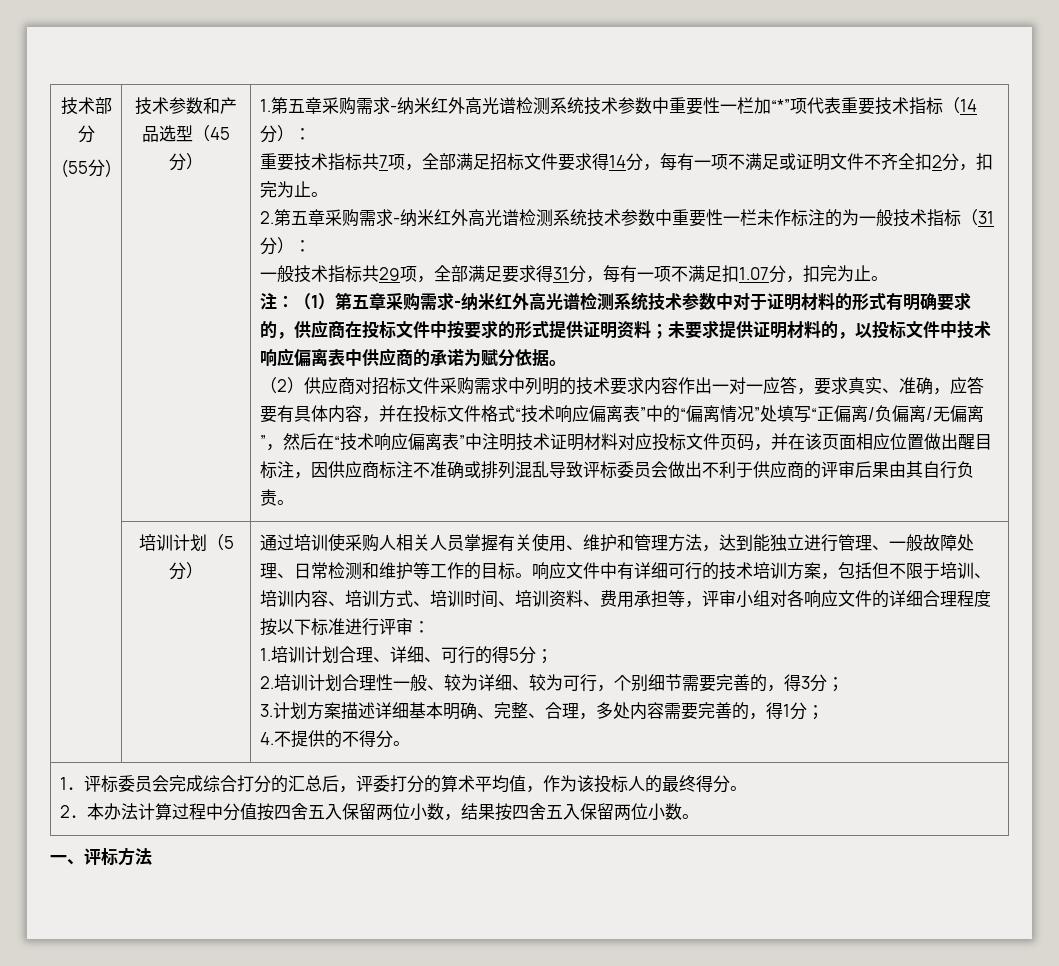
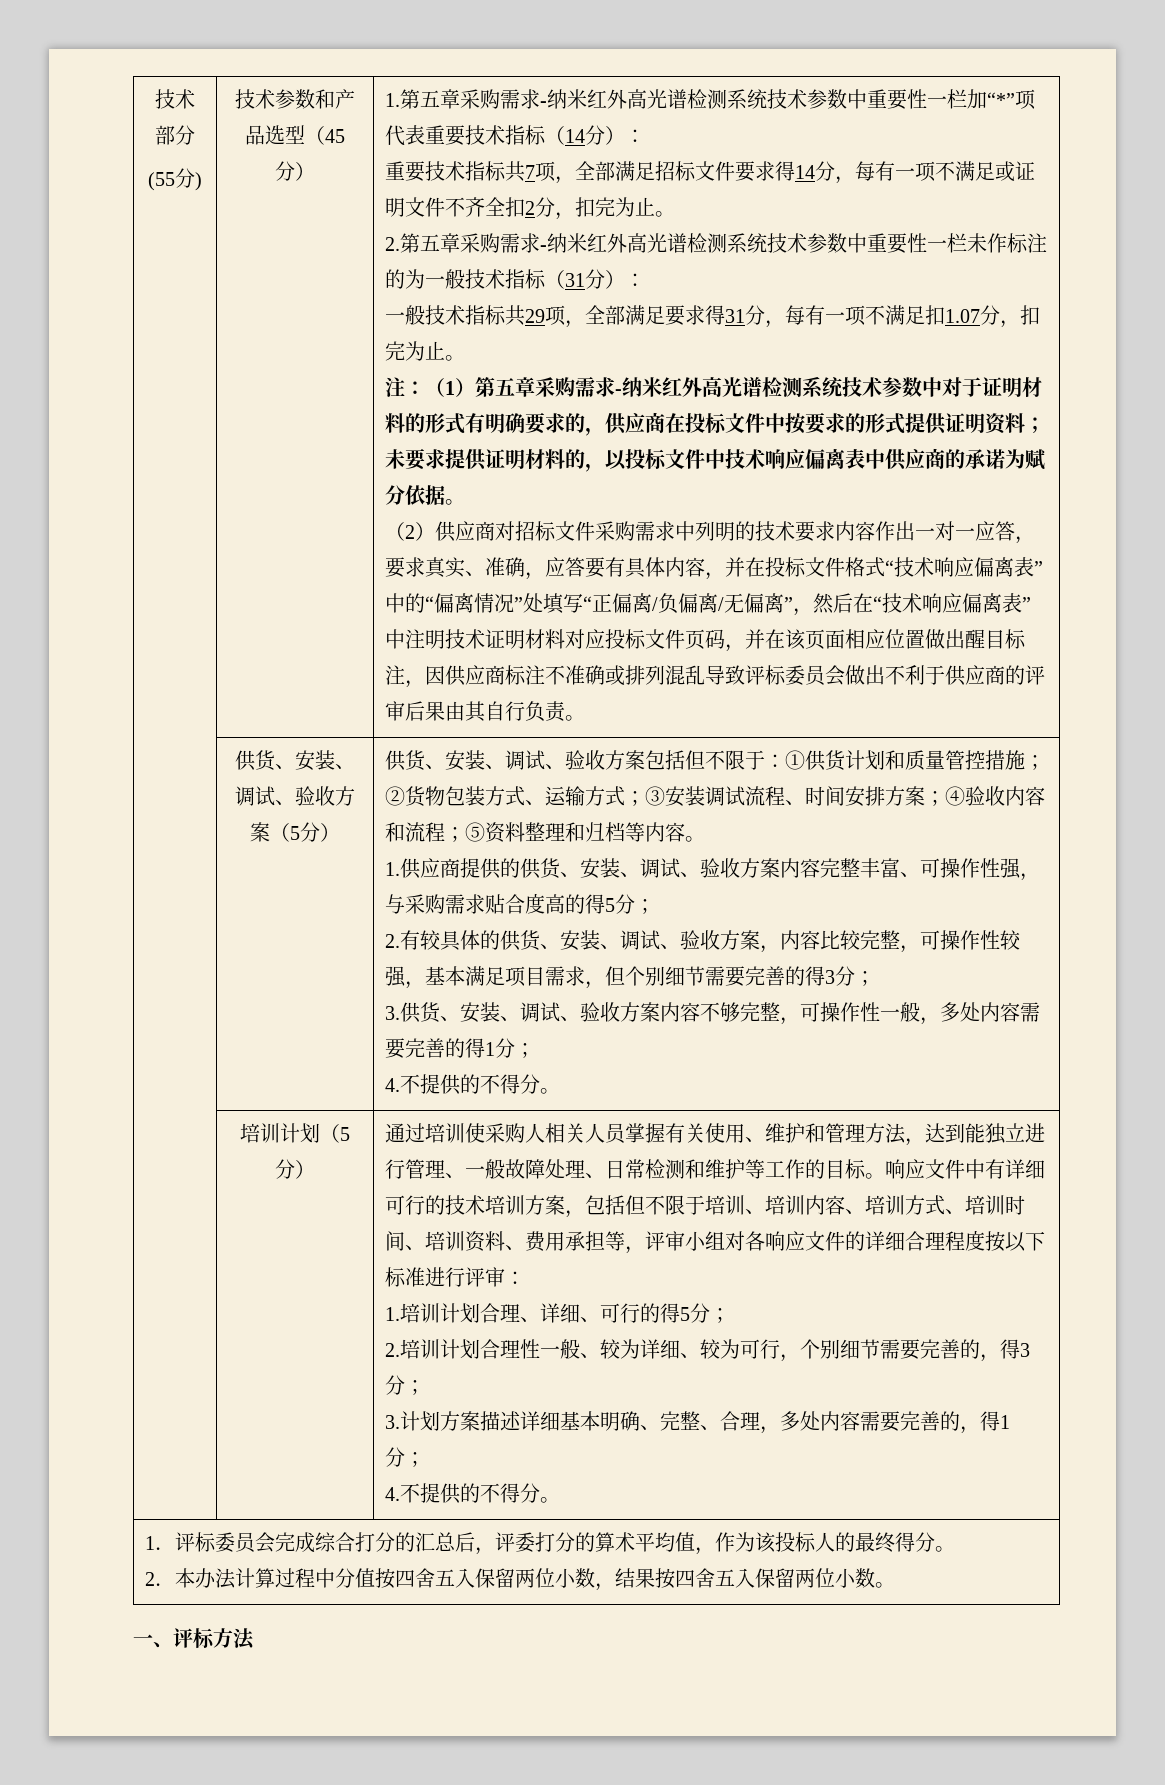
(294, 502) none -> [235,750,355,771] [235,786,355,806] [250,822,340,842] [385,750,1046,771] [385,786,1046,807] [385,822,706,843] [385,858,1041,881] [385,893,656,914] [385,930,1022,953] [385,966,876,989] [385,1002,1041,1025] [385,1038,536,1059] [385,1074,561,1095] // | 供货、安装、调试、验收方案（5分） | 供货、安装、调试、验收方案包括但不限于：①供货计划和质量管控措施；②货物包装方式、运输方式；③安装调试流程、时间安排方案；④验收内容和流程；⑤资料整理和归档等内容。 // 1.供应商提供的供货、安装、调试、验收方案内容完整丰富、可操作性强，与采购需求贴合度高的得5分； // 2.有较具体的供货、安装、调试、验收方案，内容比较完整，可操作性较强，基本满足项目需求，但个别细节需要完善的得3分； // 3.供货、安装、调试、验收方案内容不够完整，可操作性一般，多处内容需要完善的得1分； // 4.不提供的不得分。

